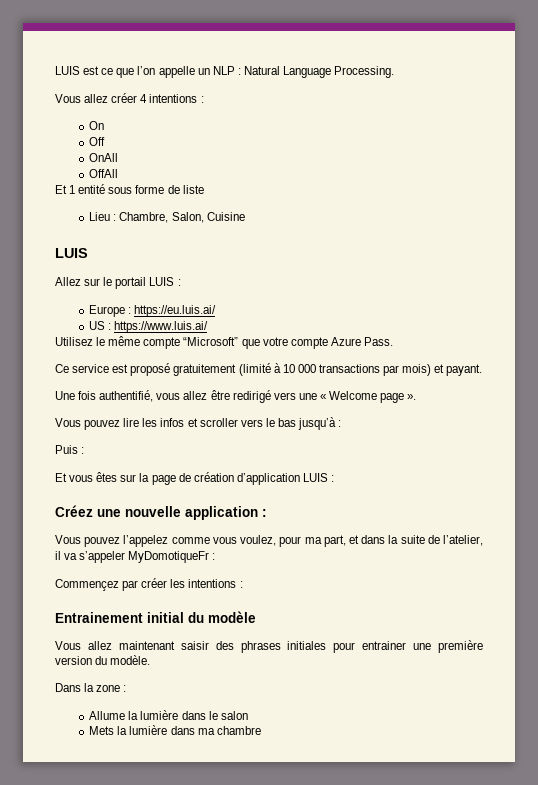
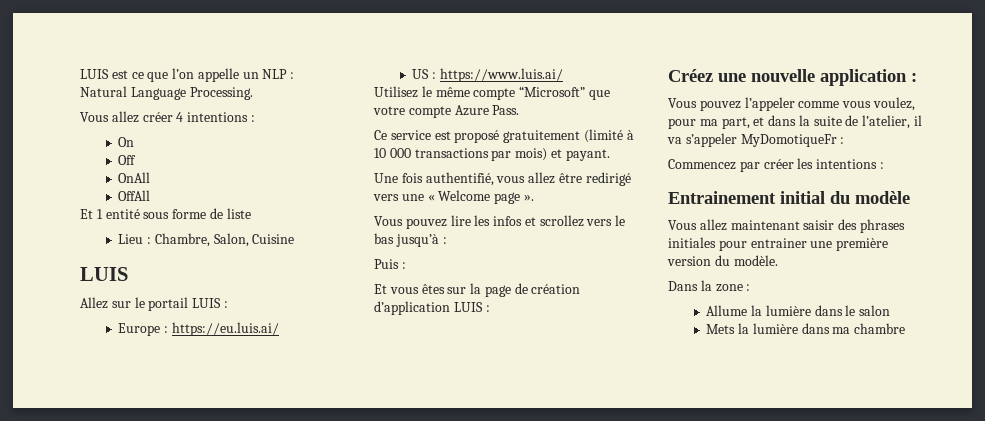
[199,418,238,427] scroller -> [539,215,584,227] scrollez
[123,535,169,547] l’appelez -> [744,97,795,111] l’appeler
[55,579,119,591] Commençez -> [668,159,736,170] Commencez

